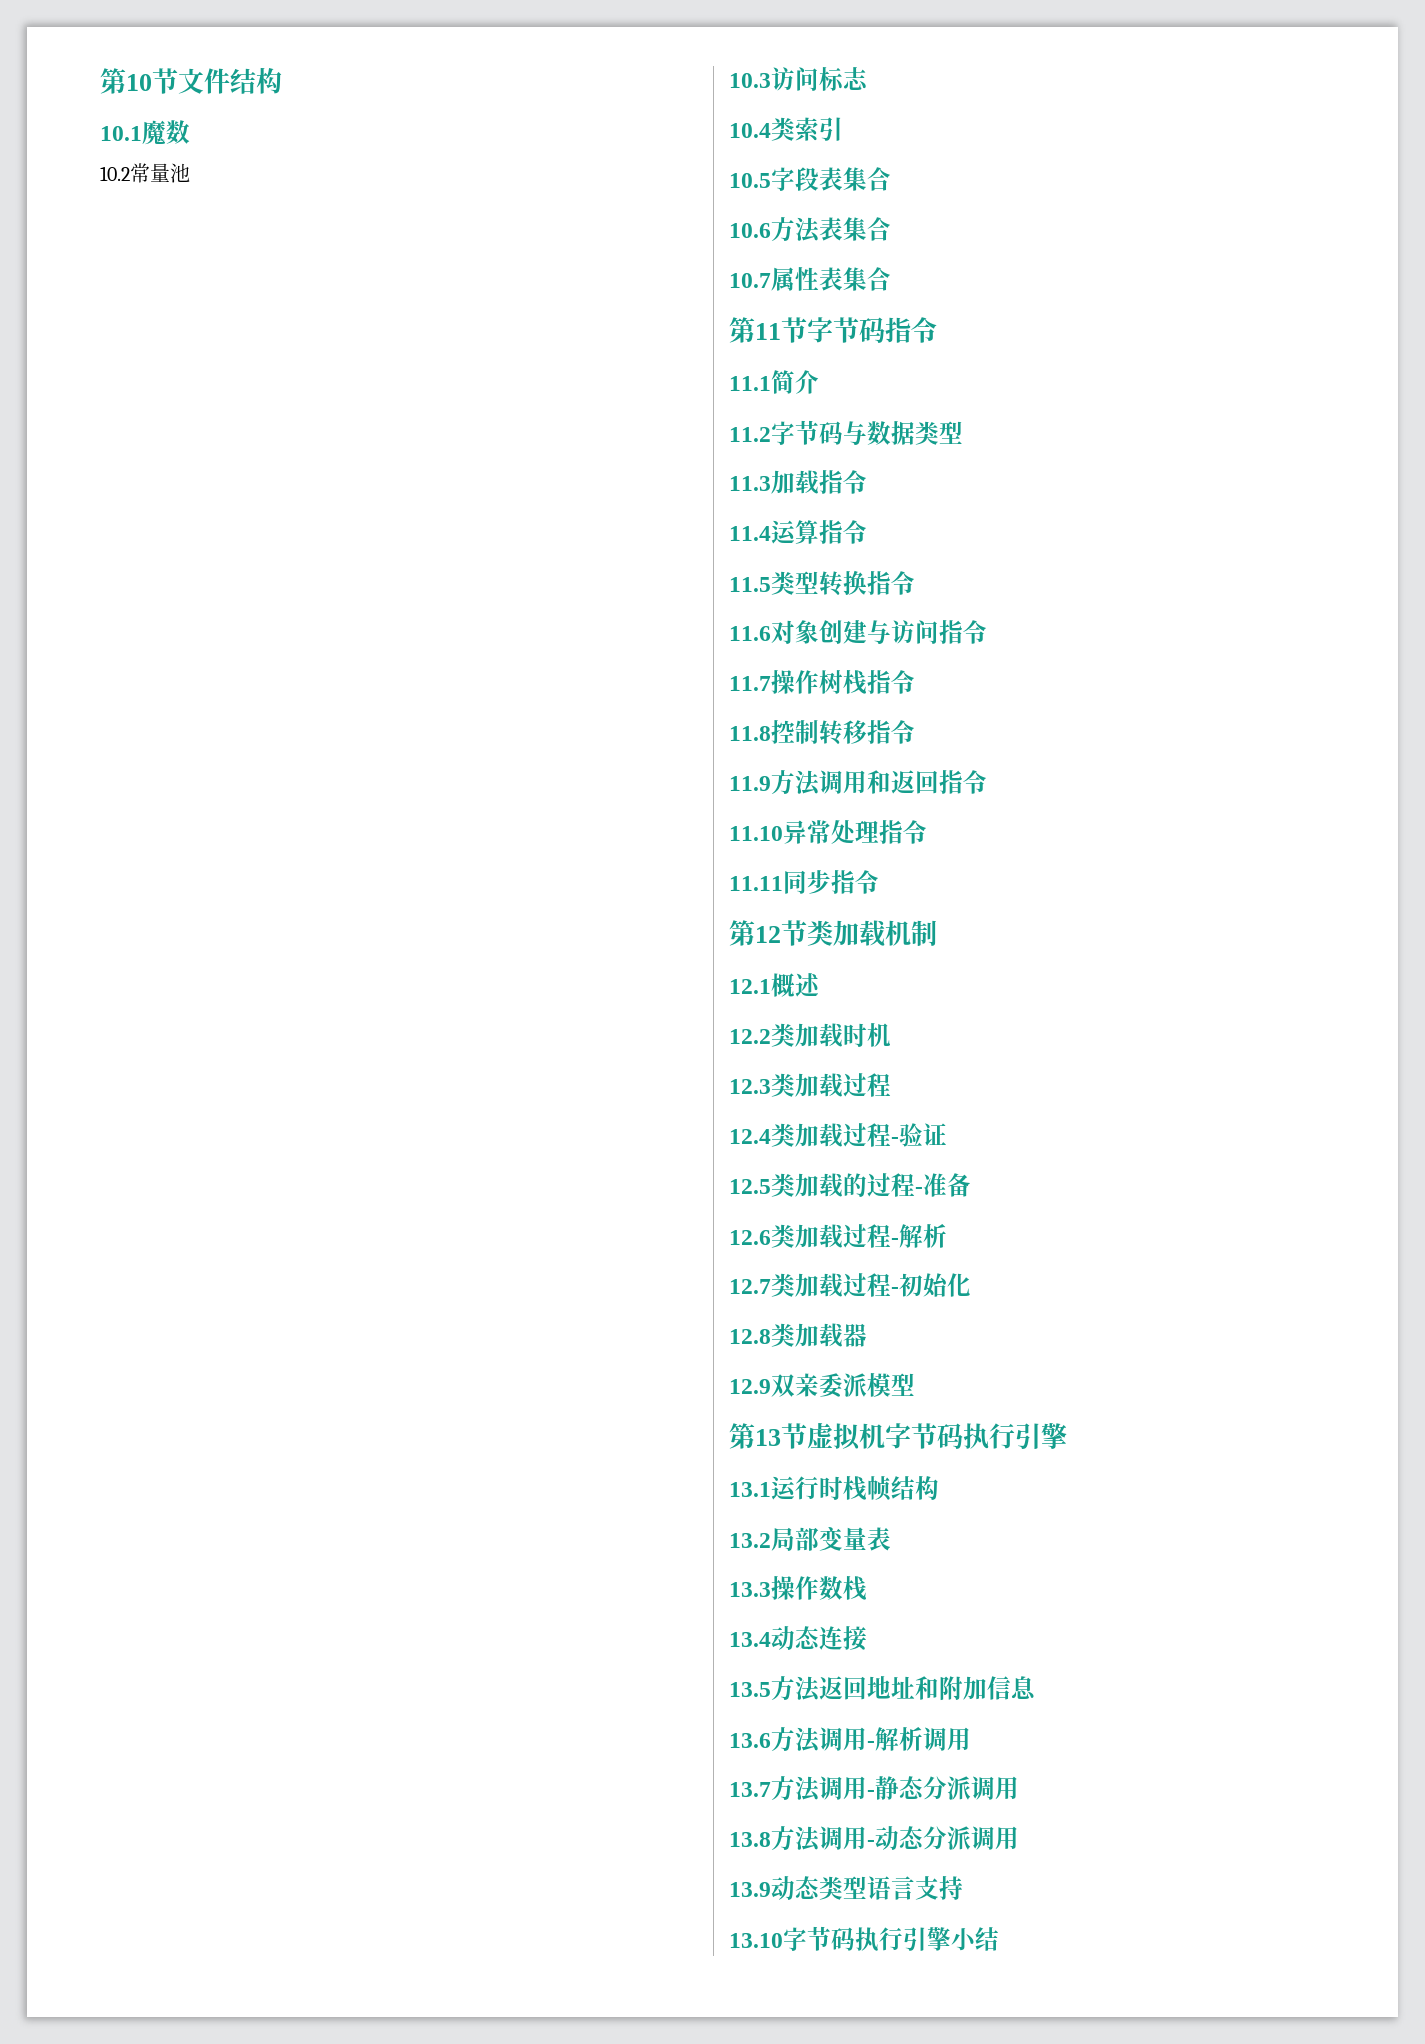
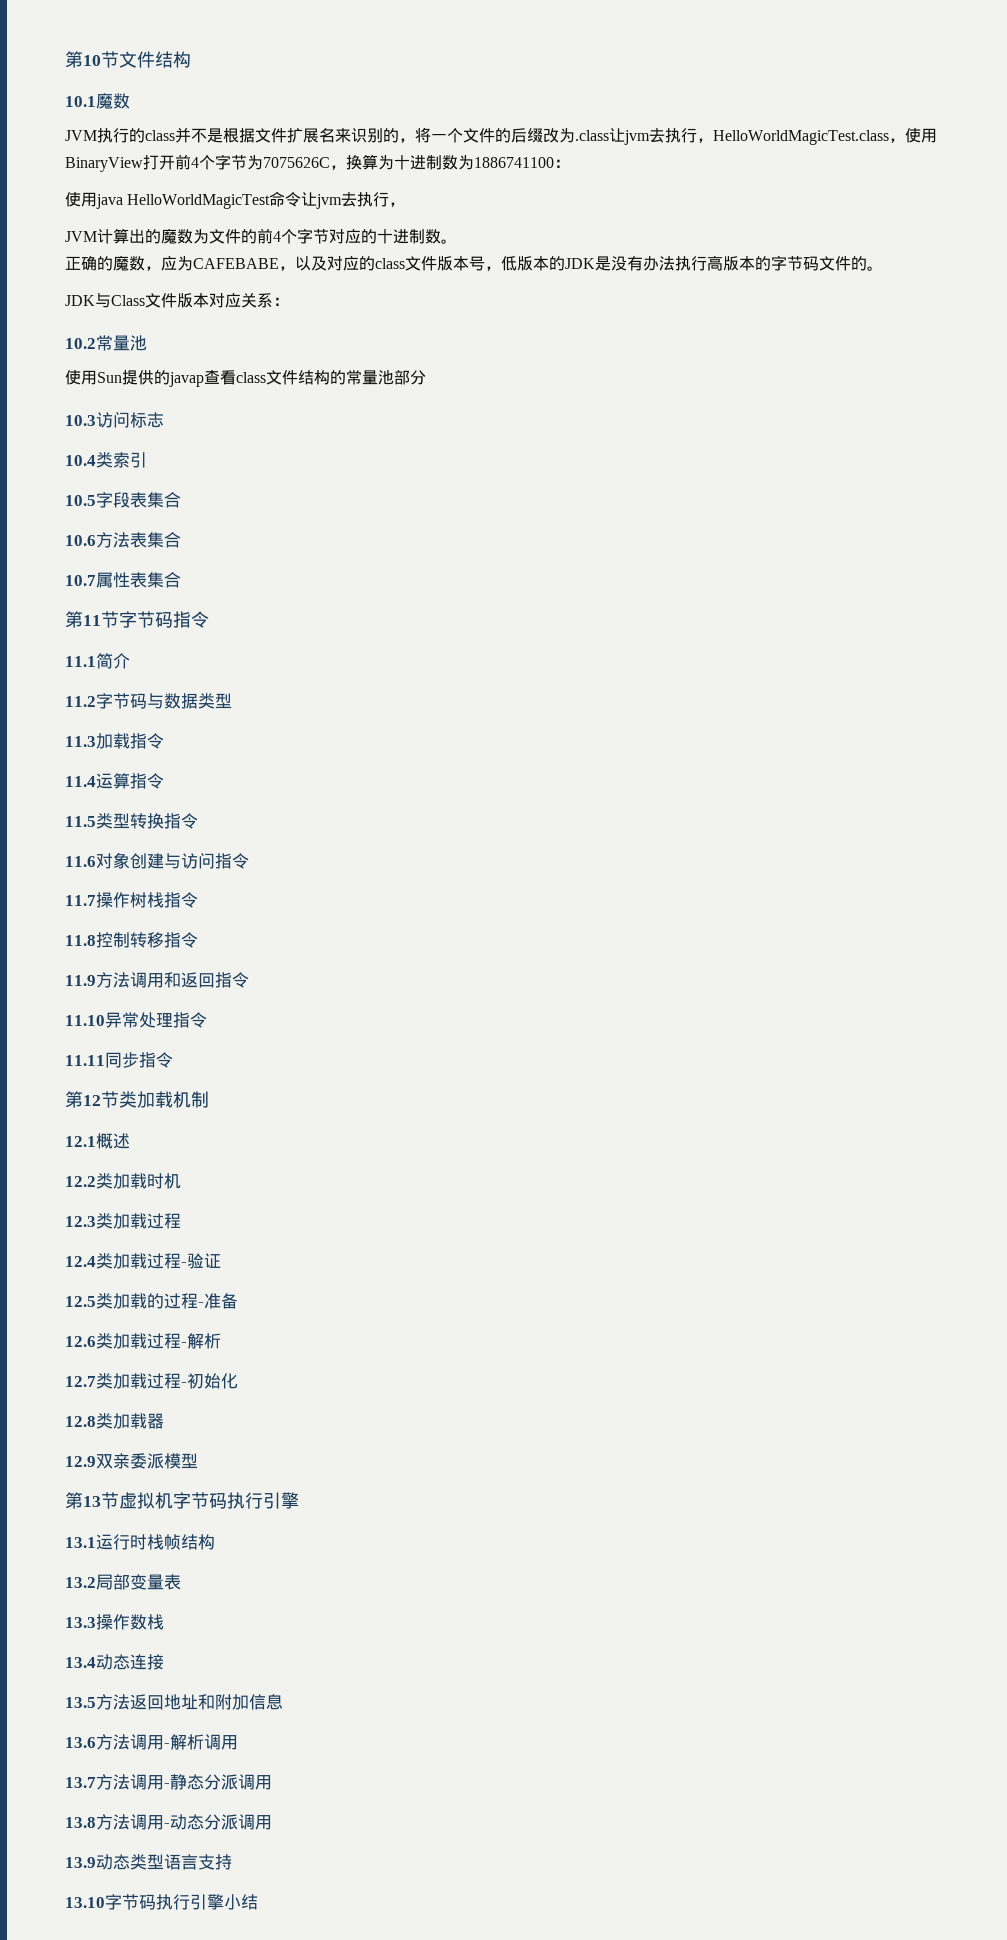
[100,163,190,183] 10.2常量池 -> [65,127,937,145] [65,154,570,172] [65,191,406,209] [65,228,457,244] [65,255,883,271] [65,293,289,308] [65,335,147,351] [65,370,426,387] JVM执行的class并不是根据文件扩展名来识别的，将一个文件的后缀改为.class让jvm去执行，HelloWorldMagicTest.class，使用BinaryView打开前4个字节为7075626C，换算为十进制数为1886741100： // 使用java HelloWorldMagicTest命令让jvm去执行， // JVM计算出的魔数为文件的前4个字节对应的十进制数。 // 正确的魔数，应为CAFEBABE，以及对应的class文件版本号，低版本的JDK是没有办法执行高版本的字节码文件的。 // JDK与Class文件版本对应关系： // 10.2常量池 // 使用Sun提供的javap查看class文件结构的常量池部分

